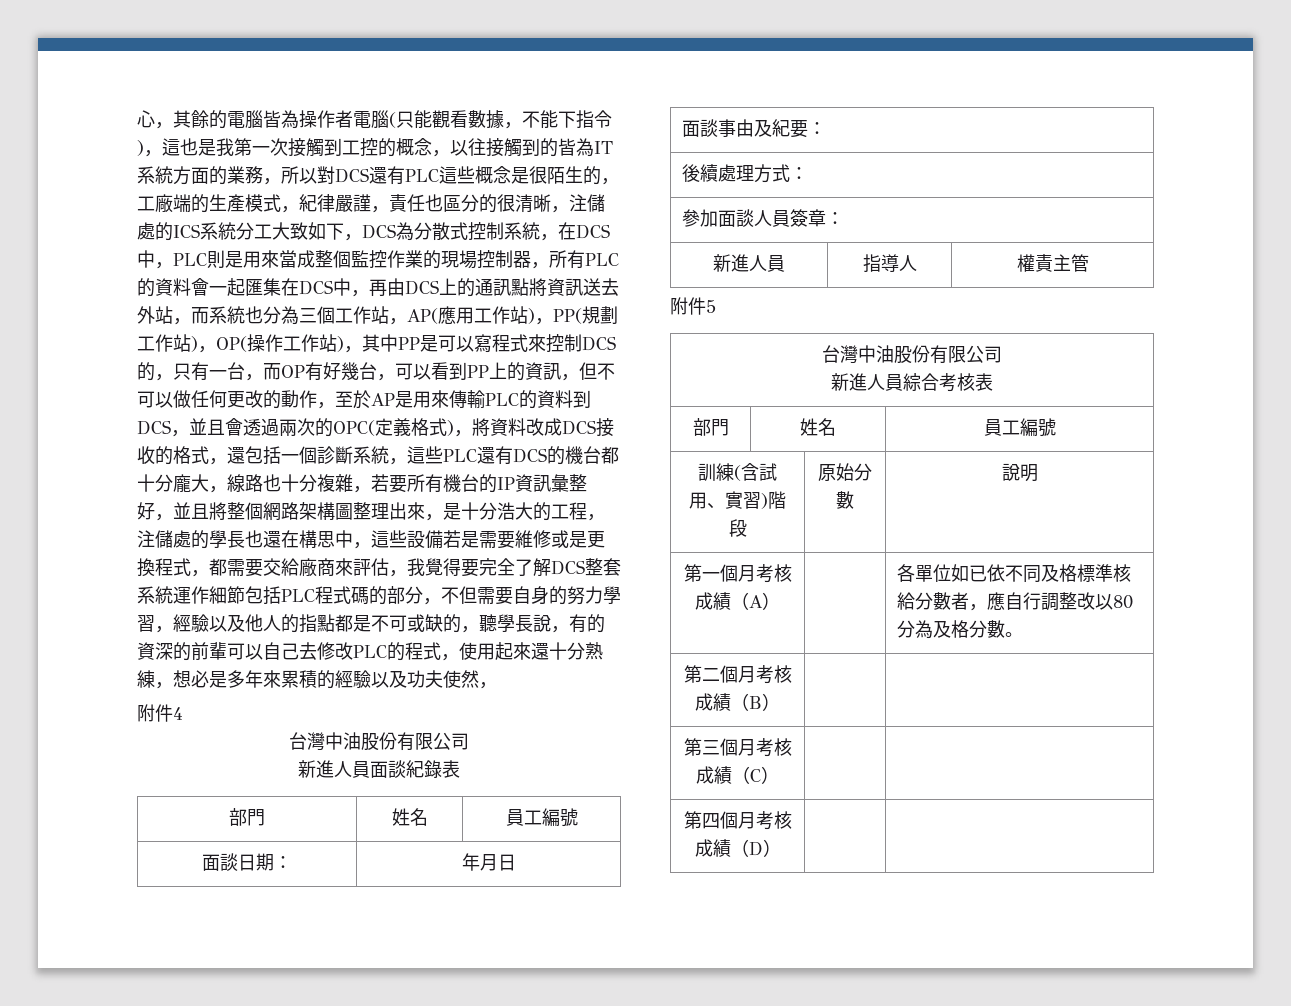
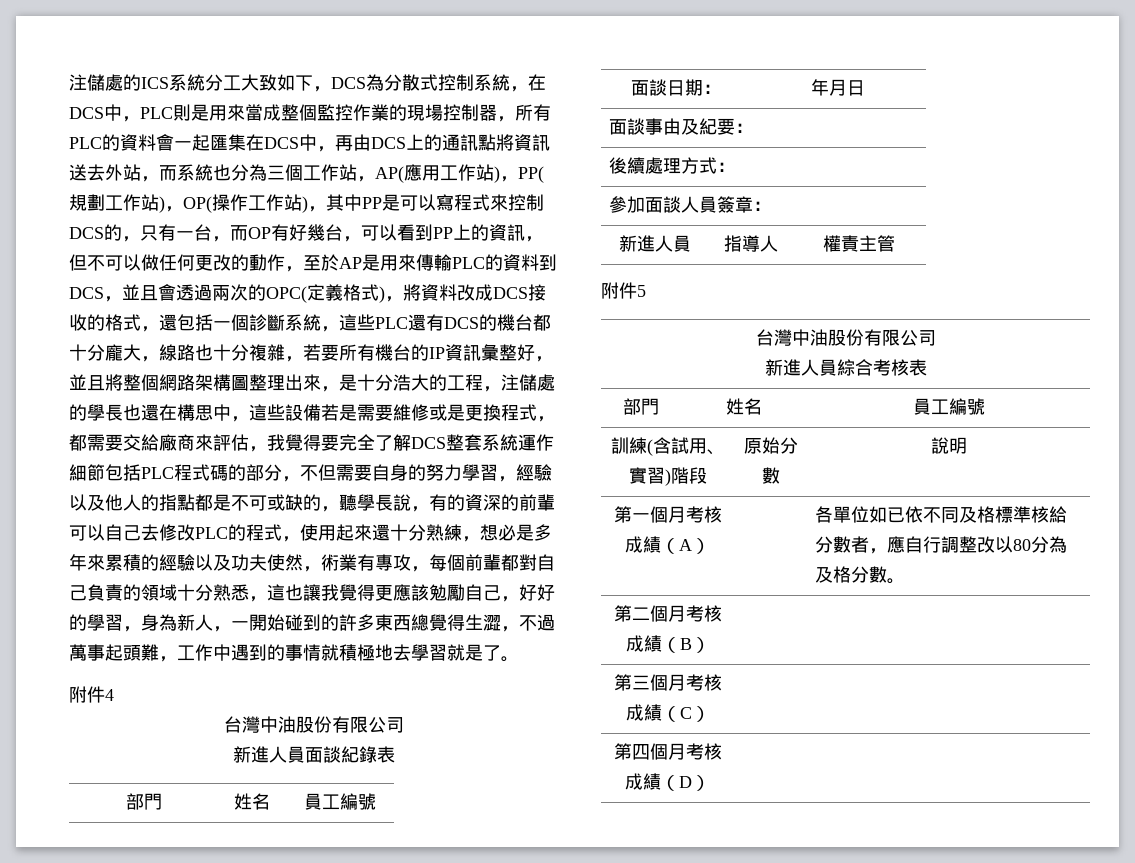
[137,110,612,129] [137,138,613,157] [137,166,619,185] [137,194,569,213] 心，其餘的電腦皆為操作者電腦(只能觀看數據，不能下指令)，這也是我第一次接觸到工控的概念，以往接觸到的皆為IT系統方面的業務，所以對DCS還有PLC這些概念是很陌生的，工廠端的生產模式，紀律嚴謹，責任也區分的很清晰， -> (69, 82) none
(497, 685) none -> [321,554,555,572] [69,584,555,602] [69,614,555,632] [69,644,519,662] 術業有專攻，每個前輩都對自己負責的領域十分熟悉，這也讓我覺得更應該勉勵自己，好好的學習，身為新人，一開始碰到的許多東西總覺得生澀，不過萬事起頭難，工作中遇到的事情就積極地去學習就是了。

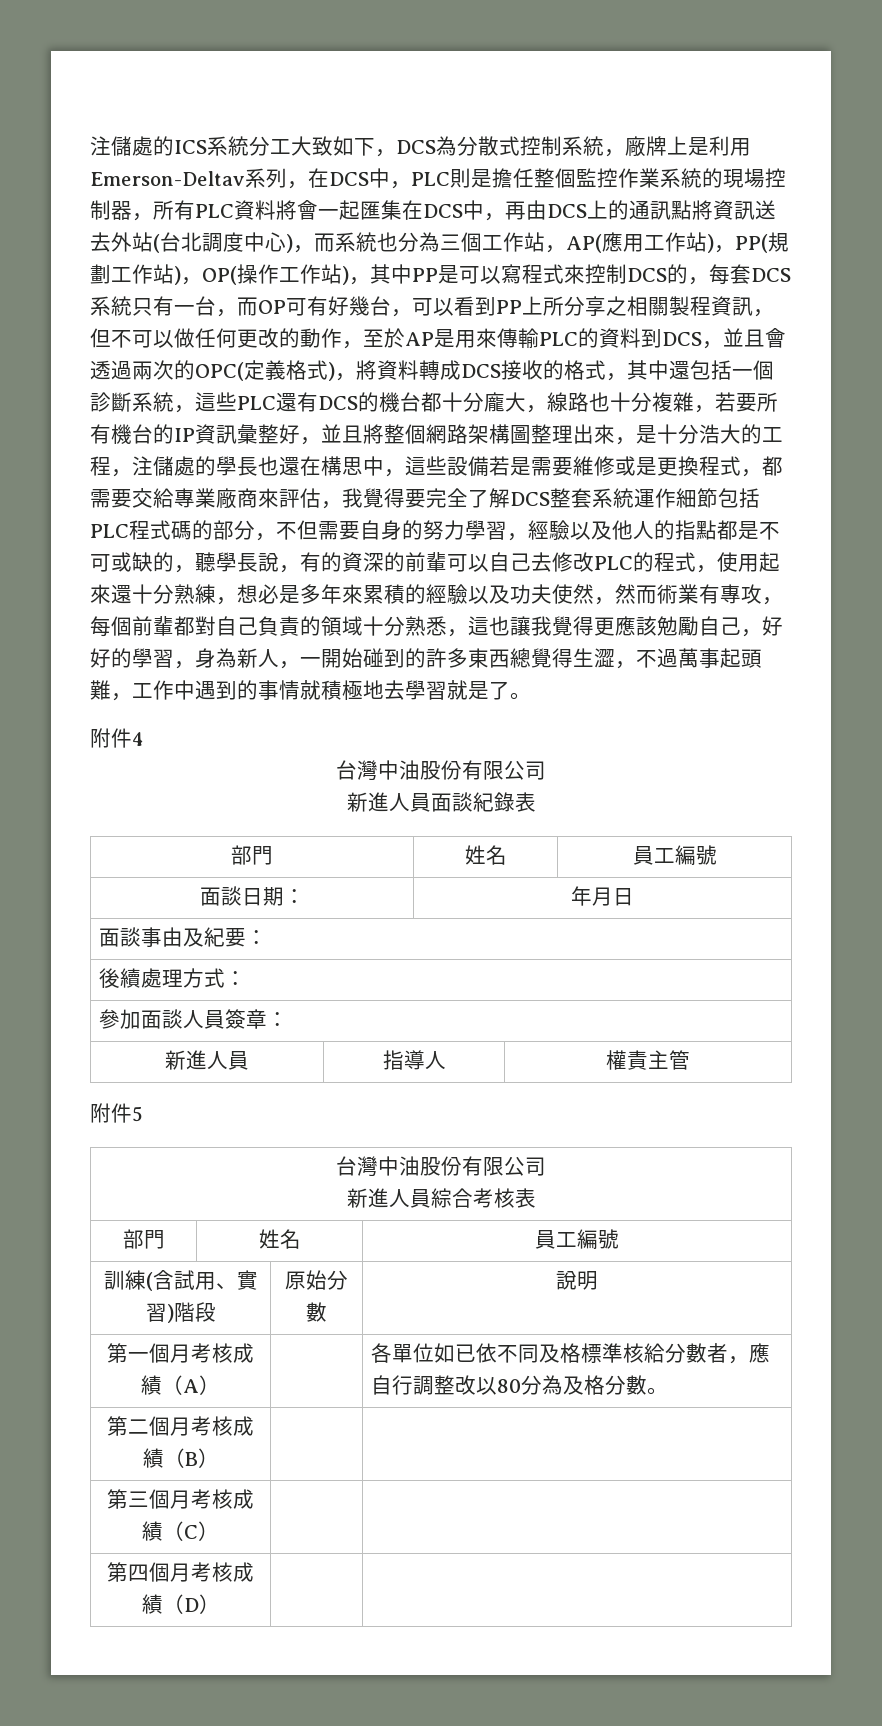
(528, 89) none -> [625,136,751,157] [90,168,308,189] 廠牌上是利用Emerson-Deltav系列，
[209,104,281,121] 用來當成 -> [492,168,534,188] 擔任
(389, 112) none -> [660,168,702,188] 系統
[102,134,156,151] 的資料 -> [234,200,297,220] 資料將
(141, 172) none -> [153,232,293,253] (台北調度中心)
(140, 239) none -> [709,264,791,285] [90,296,132,316] 每套DCS系統
(271, 233) none -> [286,298,307,316] 可
[471,224,489,241] 的 -> [543,296,711,317] 所分享之相關製程
[457,284,475,301] 改 -> [419,360,440,380] 轉
(159, 329) none -> [627,360,669,380] 其中
(159, 442) none -> [174,488,216,508] 專業
(321, 569) none -> [615,584,657,604] 然而

